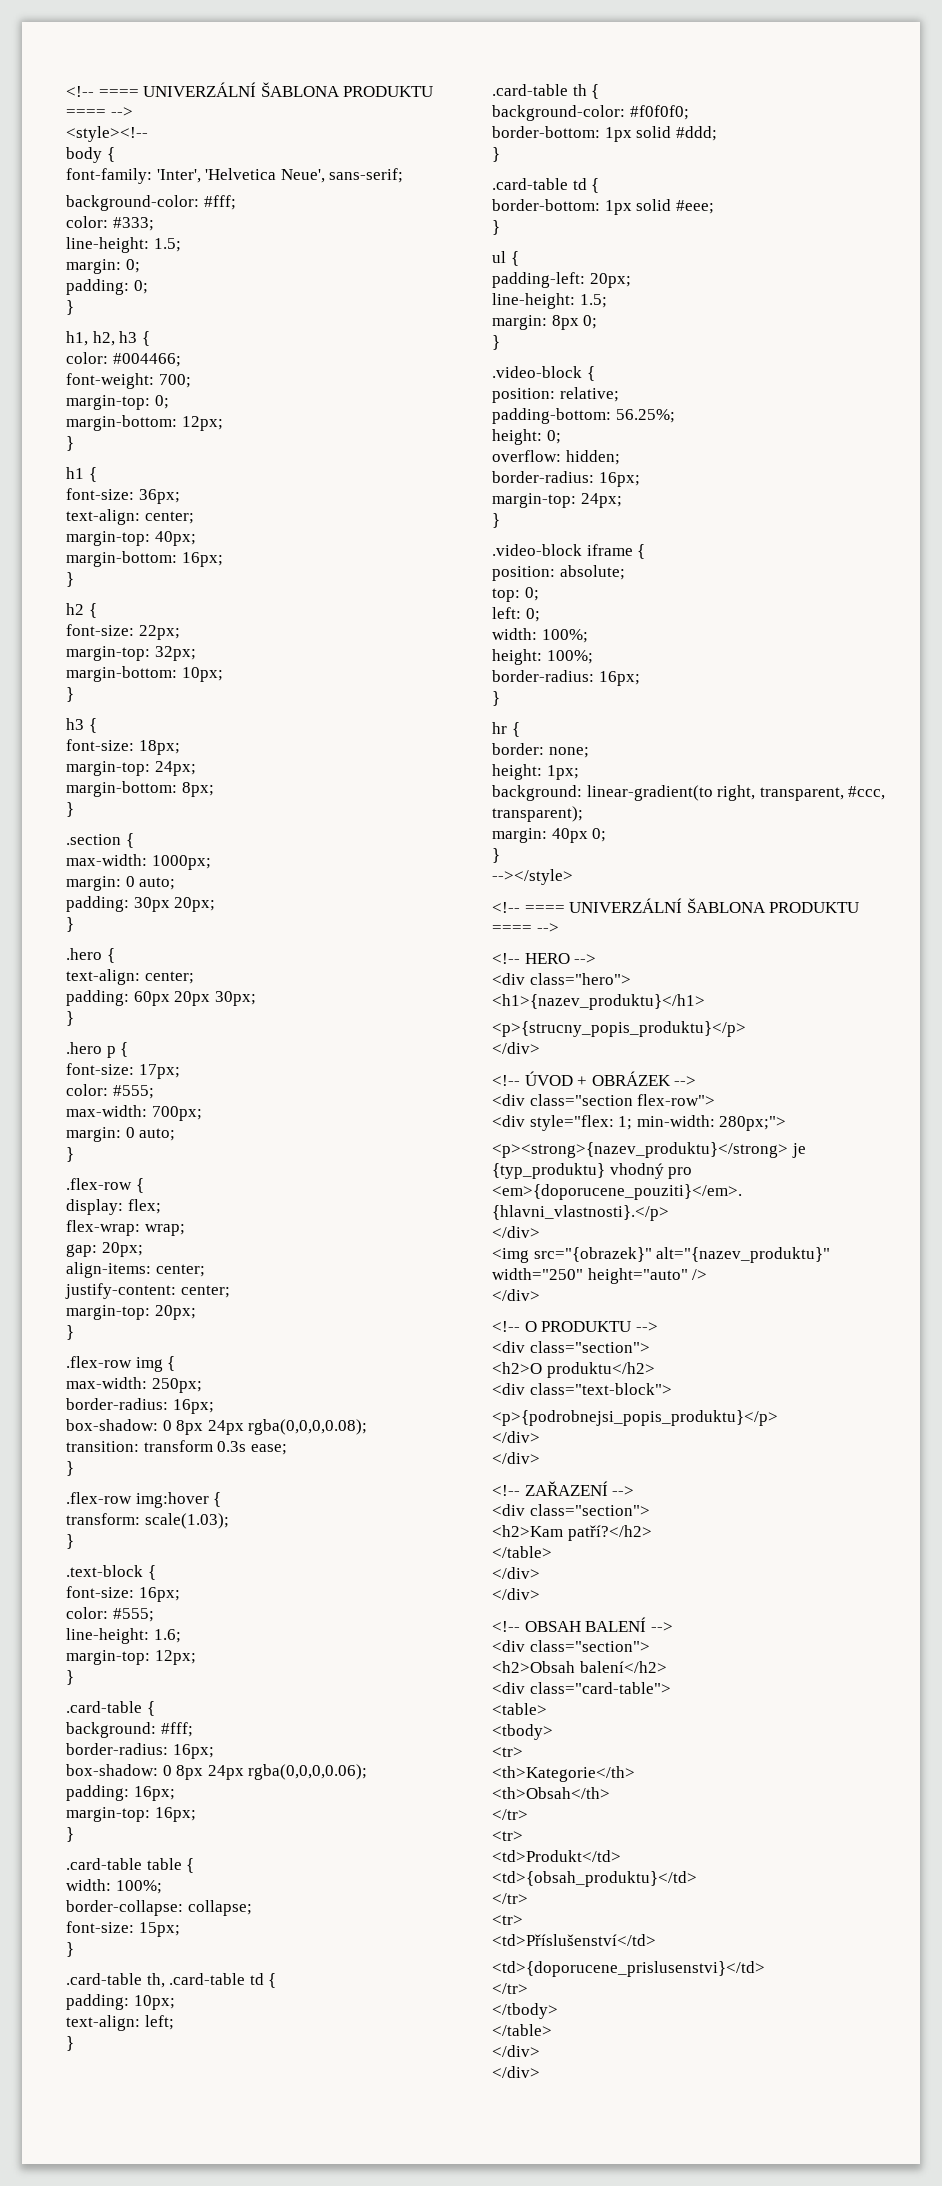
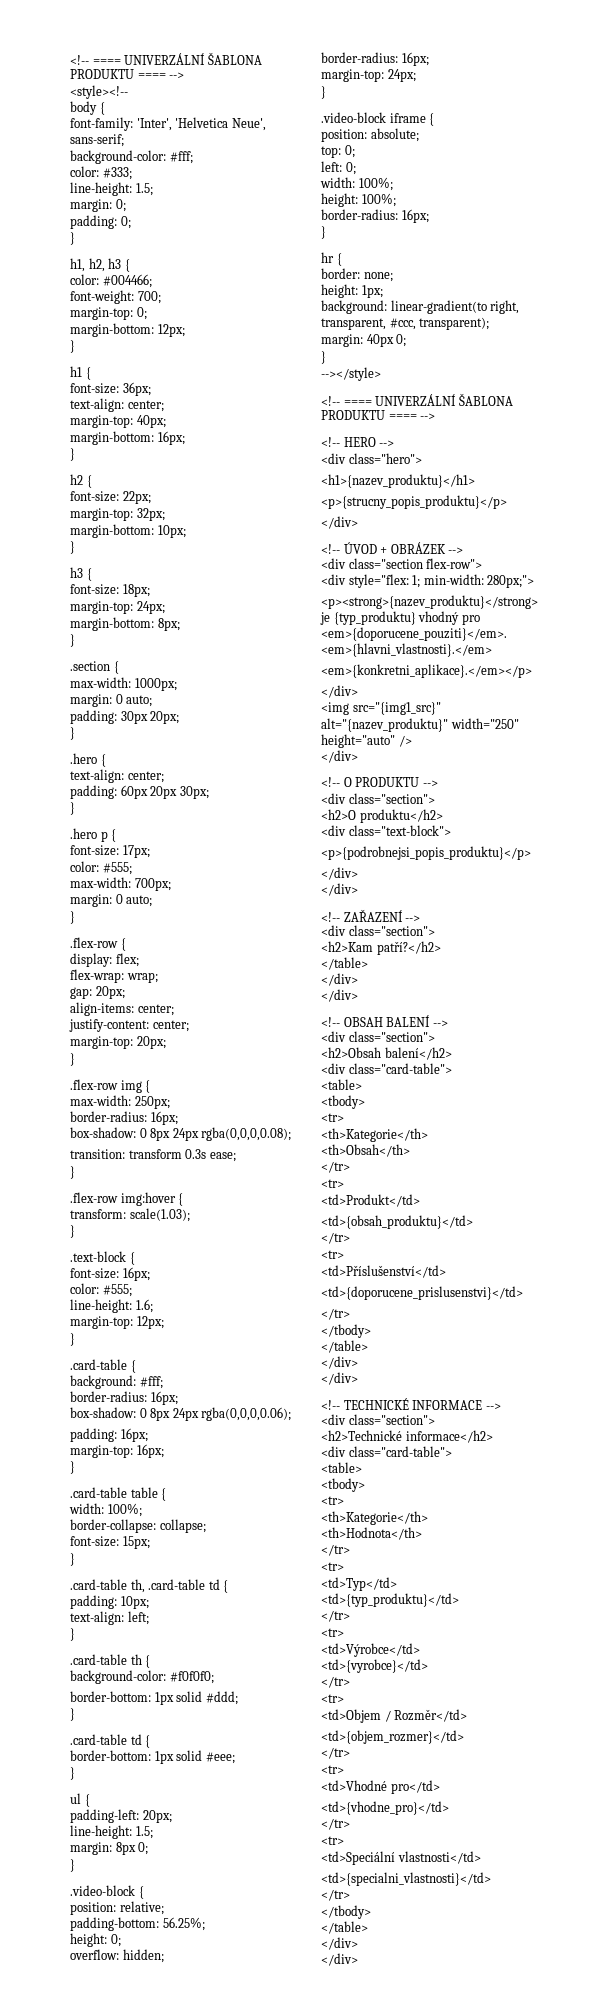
[492,1205,669,1221] {hlavni_vlastnosti}.</p> -> [321,643,492,657] [321,664,532,678] <em>{hlavni_vlastnosti}.</em> // <em>{konkretni_aplikace}.</em></p>
[533,1247,652,1262] src="{obrazek}" -> [352,702,441,715] src="{img1_src}"
(540, 2072) none -> [321,1398,501,1410] [321,1414,435,1425] [321,1430,493,1443] [321,1446,452,1457] [321,1462,362,1473] [321,1478,365,1492] [321,1496,344,1505] [321,1511,428,1525] [321,1527,422,1540] [321,1544,350,1556] [321,1562,344,1571] [321,1577,397,1591] [321,1593,459,1607] [321,1610,350,1622] [321,1628,344,1637] [321,1643,420,1657] [321,1659,428,1673] [321,1676,350,1688] [321,1694,344,1703] [321,1709,468,1723] [321,1730,464,1744] [321,1747,350,1759] [321,1765,344,1774] [321,1780,440,1794] [321,1801,449,1815] [321,1818,350,1830] [321,1836,344,1845] [321,1851,481,1865] [321,1872,491,1886] [321,1889,350,1901] [321,1905,371,1919] [321,1921,368,1934] [321,1937,358,1950] [321,1953,358,1966] // <!-- TECHNICKÉ INFORMACE --> // <div class="section"> // <h2>Technické informace</h2> // <div class="card-table"> // <table> // <tbody> // <tr> // <th>Kategorie</th> // <th>Hodnota</th> // </tr> // <tr> // <td>Typ</td> // <td>{typ_produktu}</td> // </tr> // <tr> // <td>Výrobce</td> // <td>{vyrobce}</td> // </tr> // <tr> // <td>Objem / Rozměr</td> // <td>{objem_rozmer}</td> // </tr> // <tr> // <td>Vhodné pro</td> // <td>{vhodne_pro}</td> // </tr> // <tr> // <td>Speciální vlastnosti</td> // <td>{specialni_vlastnosti}</td> // </tr> // </tbody> // </table> // </div> // </div>

